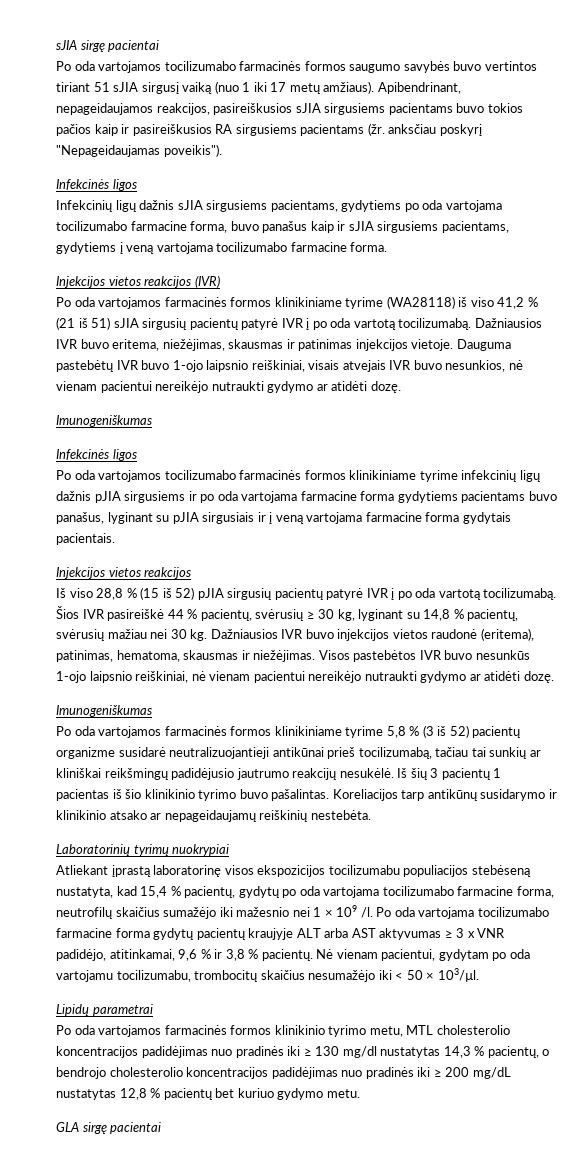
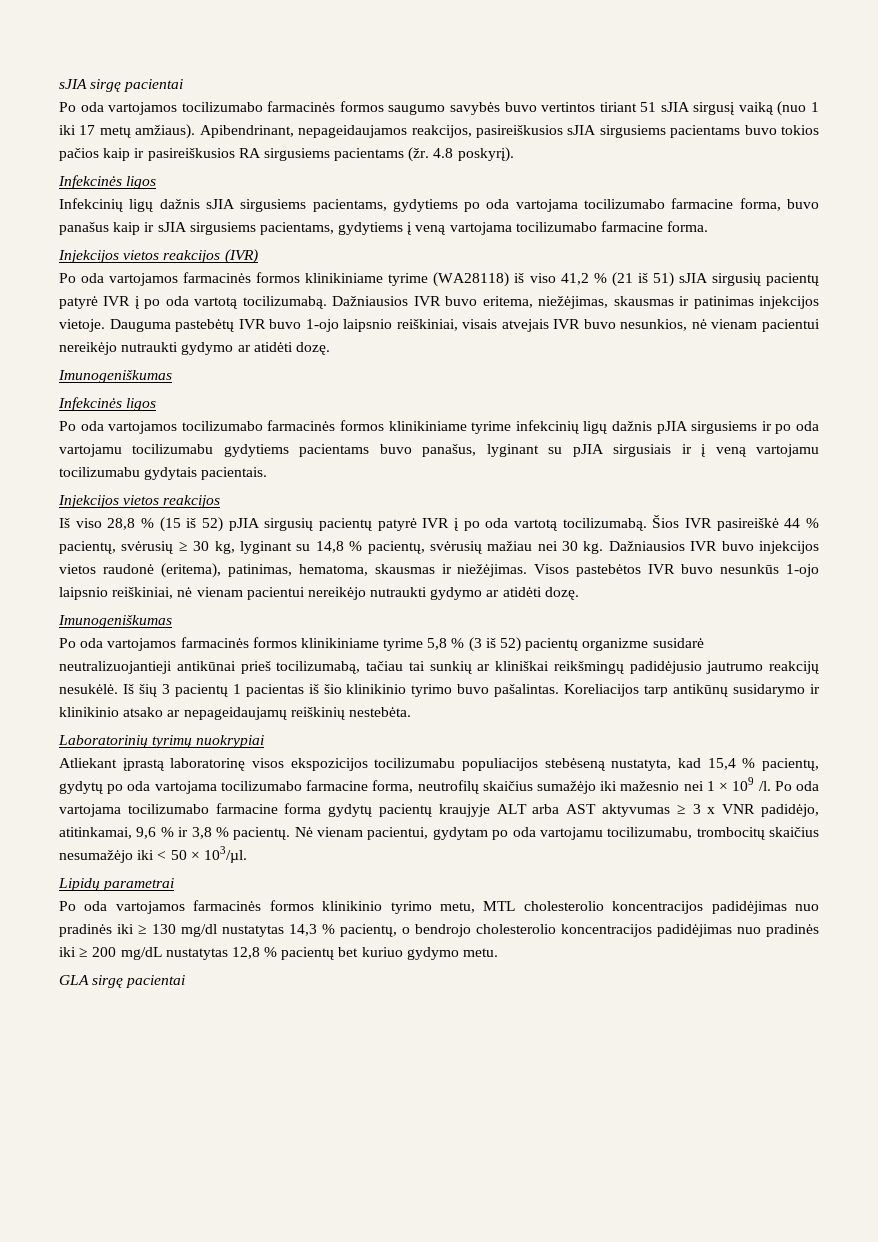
[388,124,482,136] [56,144,222,157] anksčiau poskyrį "Nepageidaujamas poveikis"). -> [433,147,514,162] 4.8 poskyrį).
[241,491,395,503] vartojama farmacine forma -> [59,444,214,457] vartojamu tocilizumabu
[306,512,460,524] vartojama farmacine forma -> [755,444,819,457] [59,467,140,477] vartojamu tocilizumabu

